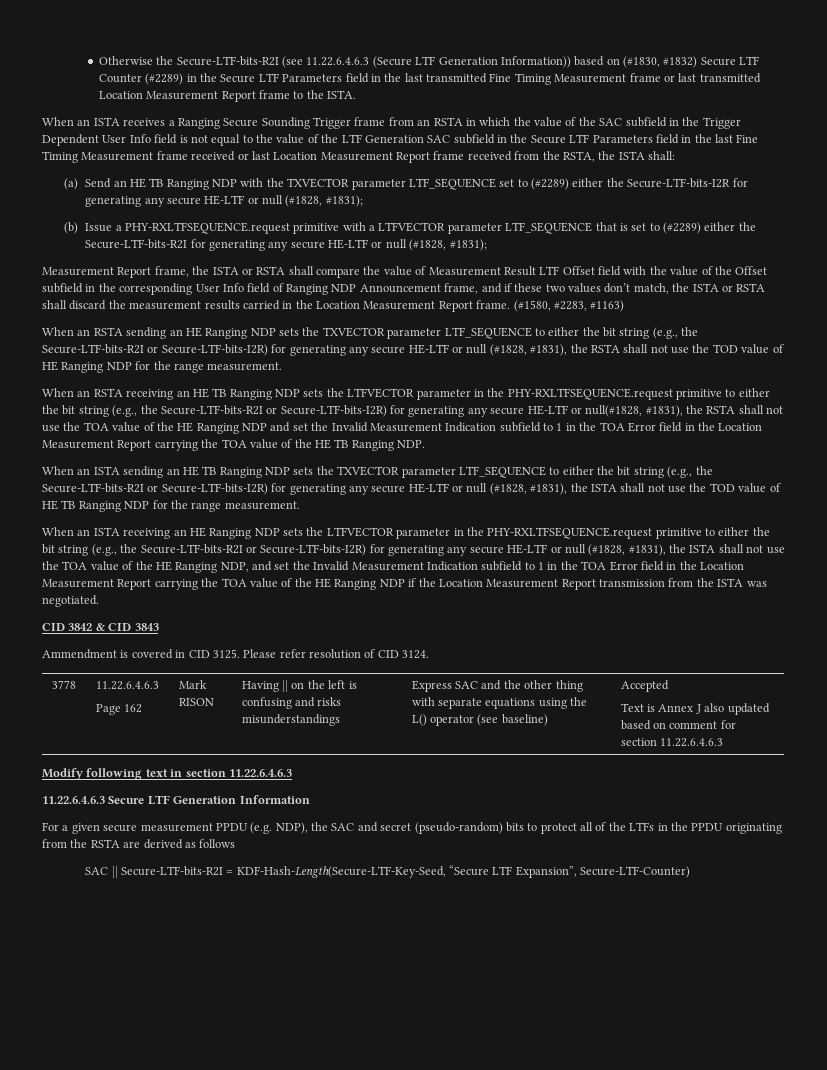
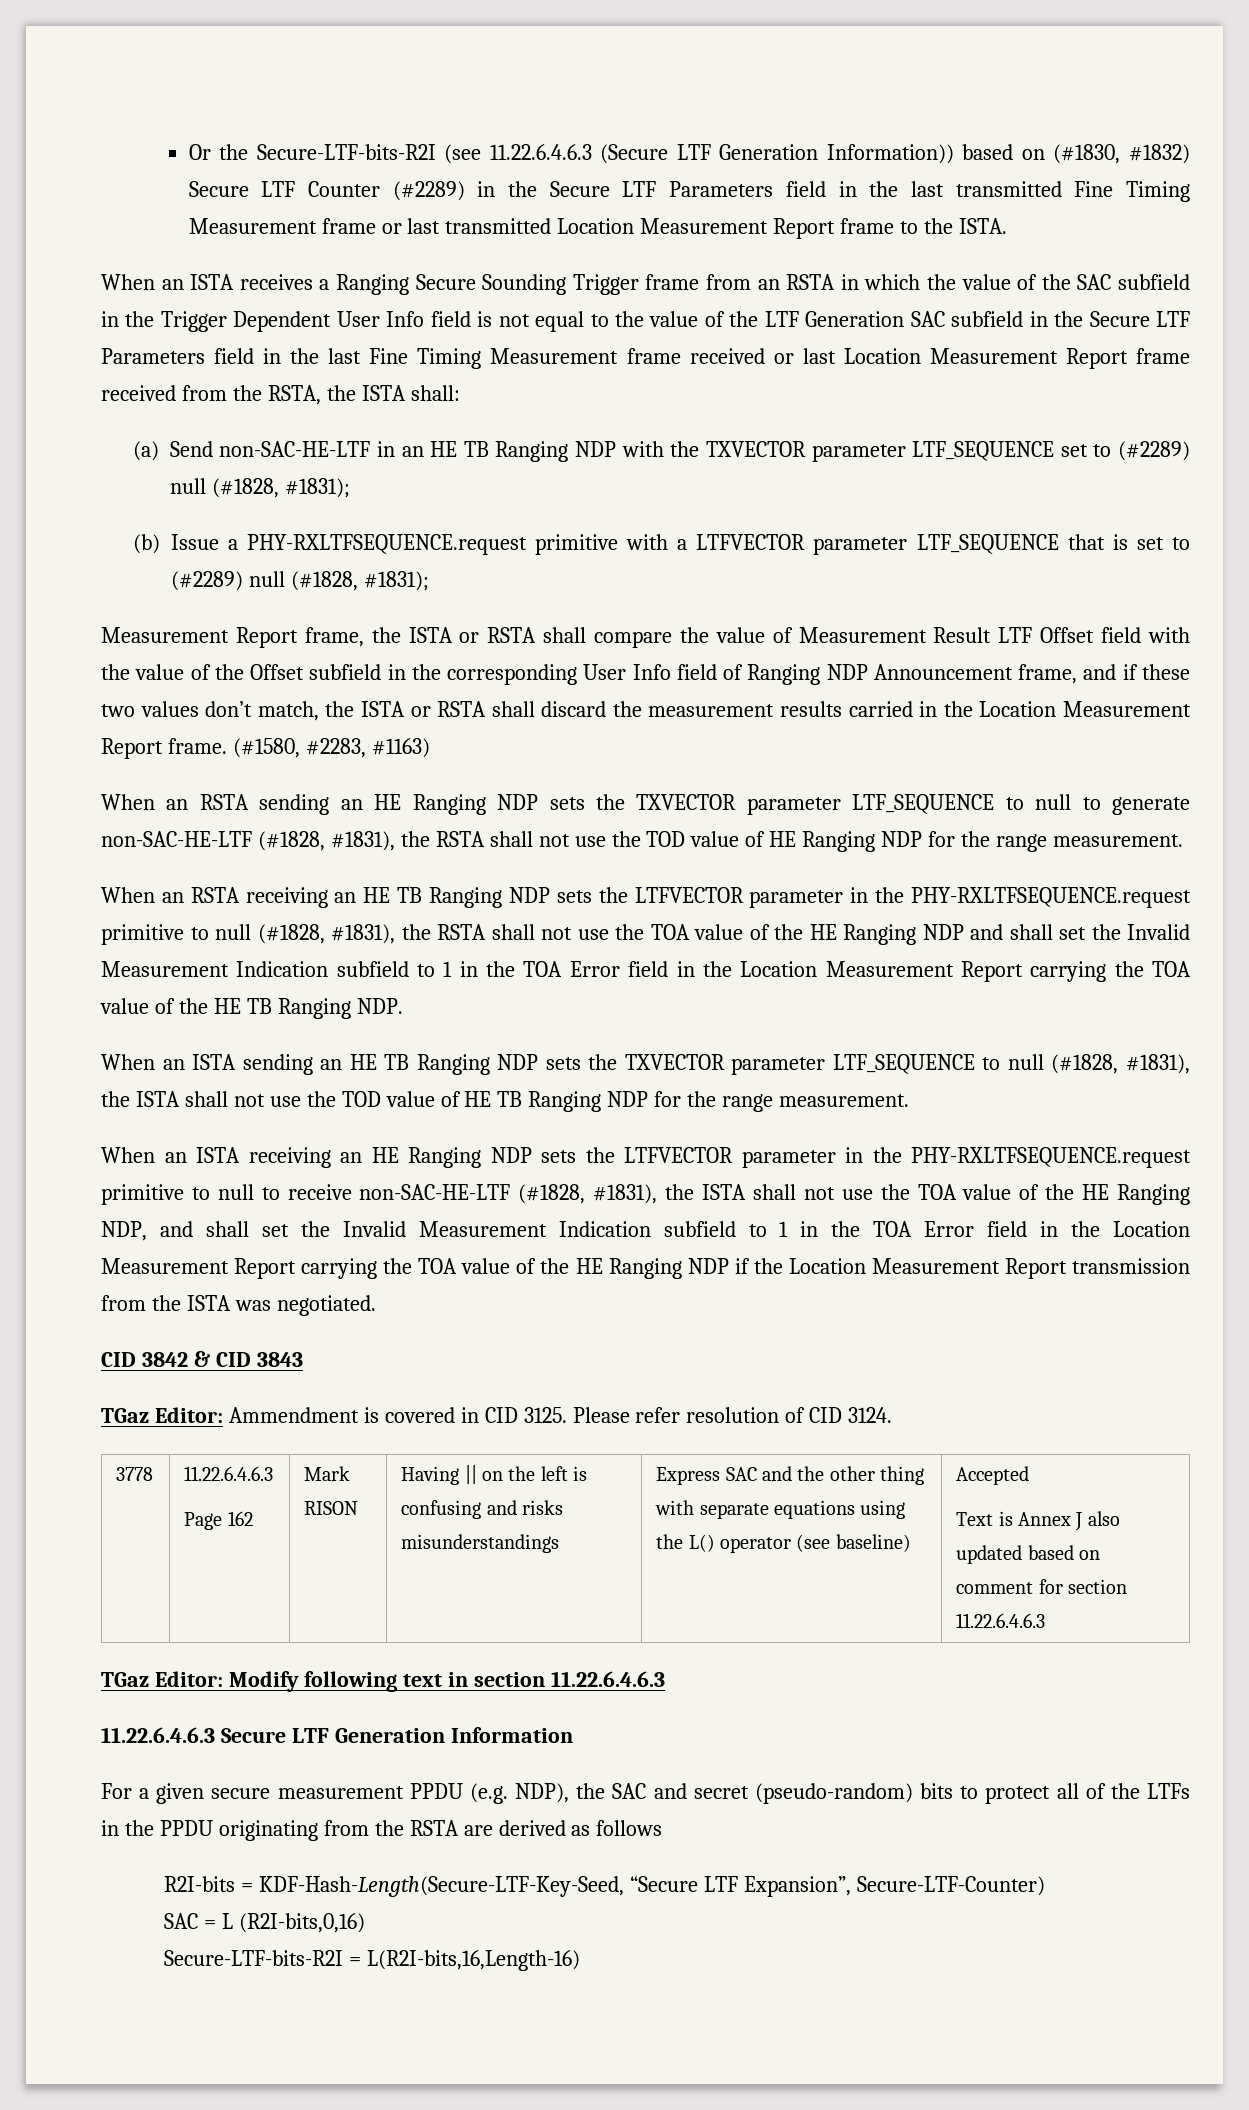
[98,56,153,65] Otherwise -> [188,144,211,160] Or
(112, 183) none -> [219,441,395,457] non-SAC-HE-LTF in
[572,178,748,188] [85,195,259,207] either the Secure-LTF-bits-I2R for generating any secure HE-LTF or -> (1190, 451) none
[704,222,756,231] [85,239,383,251] either the Secure-LTF-bits-R2I for generating any secure HE-LTF or -> (243, 581) none
[548,327,699,339] [42,344,488,356] either the bit string (e.g., the Secure-LTF-bits-R2I or Secure-LTF-bits-I2R) for generating any secure HE-LTF or null -> [1035,794,1190,815] [101,831,252,847] null to generate non-SAC-HE-LTF
[738,388,770,397] [42,405,643,417] either the bit string (e.g., the Secure-LTF-bits-R2I or Secure-LTF-bits-I2R) for generating any secure HE-LTF or null(#1828, -> [215,924,325,944] null (#1828,
(291, 427) none -> [1009,924,1053,940] shall
[562,466,713,478] [42,483,463,495] either the bit string (e.g., the Secure-LTF-bits-R2I or Secure-LTF-bits-I2R) for generating any secure HE-LTF or -> (1001, 1063) none
[718,527,770,536] [42,544,586,556] either the bit string (e.g., the Secure-LTF-bits-R2I or Secure-LTF-bits-I2R) for generating any secure HE-LTF or null -> [217,1184,511,1200] null to receive non-SAC-HE-LTF
(272, 566) none -> [205,1221,249,1237] shall
(159, 627) none -> [101,1407,223,1423] TGaz Editor:
(724, 742) none -> [101,1671,223,1687] TGaz Editor:
[85,866,223,878] SAC || Secure-LTF-bits-R2I -> [164,1876,236,1892] R2I-bits
(691, 872) none -> [164,1913,366,1933] [164,1950,581,1971] // SAC = L (R2I-bits,0,16) // Secure-LTF-bits-R2I = L(R2I-bits,16,Length-16)

